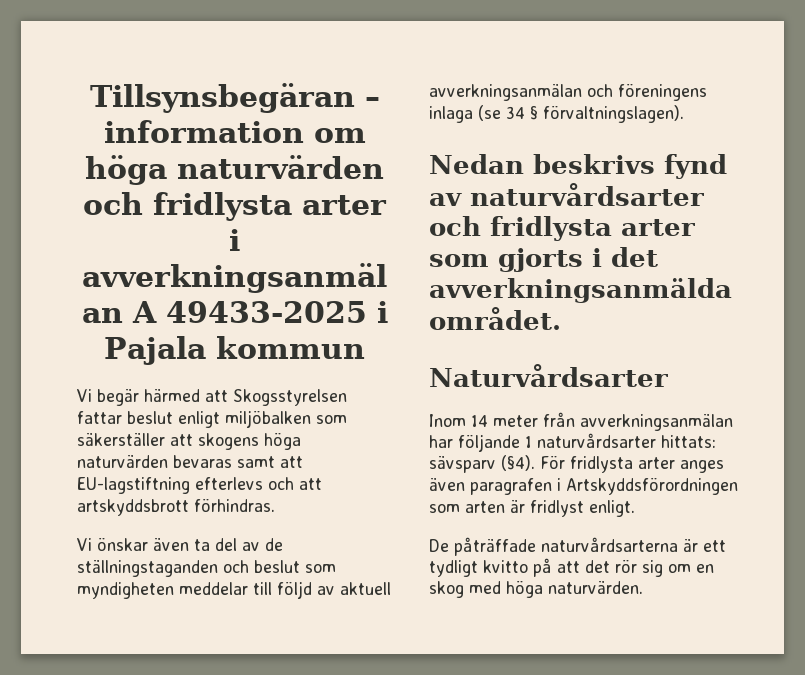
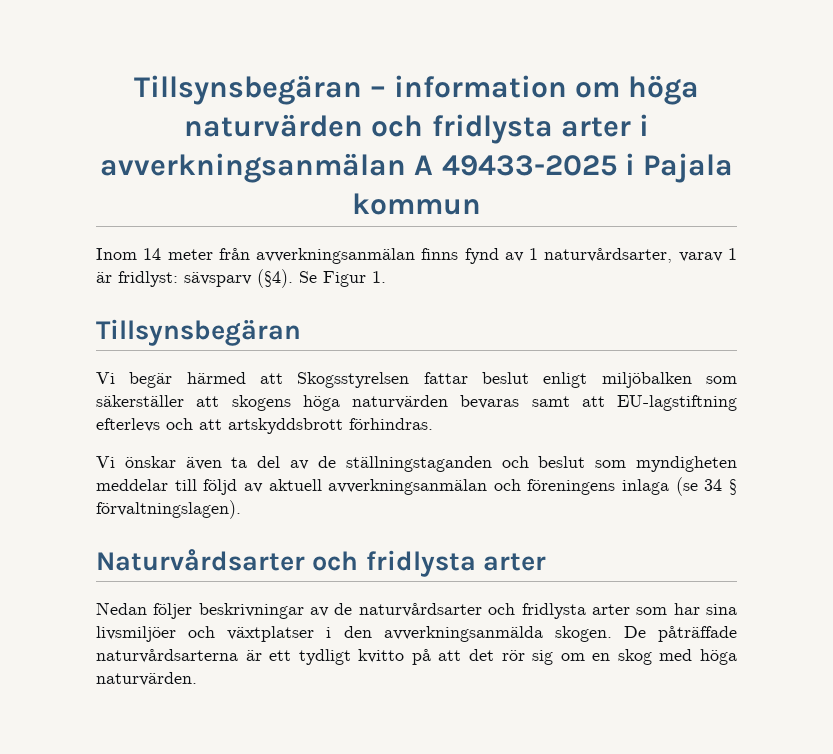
(365, 347) none -> [96,248,737,264] [96,269,386,288] [96,319,301,346] // Inom 14 meter från avverkningsanmälan finns fynd av 1 naturvårdsarter, varav 1 är fridlyst: sävsparv (§4). Se Figur 1. // Tillsynsbegäran
[429,154,727,179] [429,193,462,206] Nedan beskrivs fynd av -> [96,549,546,577] [96,602,353,619] Naturvårdsarter och fridlysta arter // Nedan följer beskrivningar av de
[498,247,658,272] [429,278,732,303] [429,307,561,330] [429,364,668,387] [429,412,733,431] [429,433,716,452] [429,455,724,473] [429,477,738,495] [429,500,635,517] gjorts i det avverkningsanmälda området. // Naturvårdsarter // Inom 14 meter från avverkningsanmälan har följande 1 naturvårdsarter hittats: sävsparv (§4). För fridlysta arter anges även paragrafen i Artskyddsförordningen som arten är fridlyst enligt. // -> [673,603,738,615] [96,626,612,642] har sina livsmiljöer och växtplatser i den avverkningsanmälda skogen.

